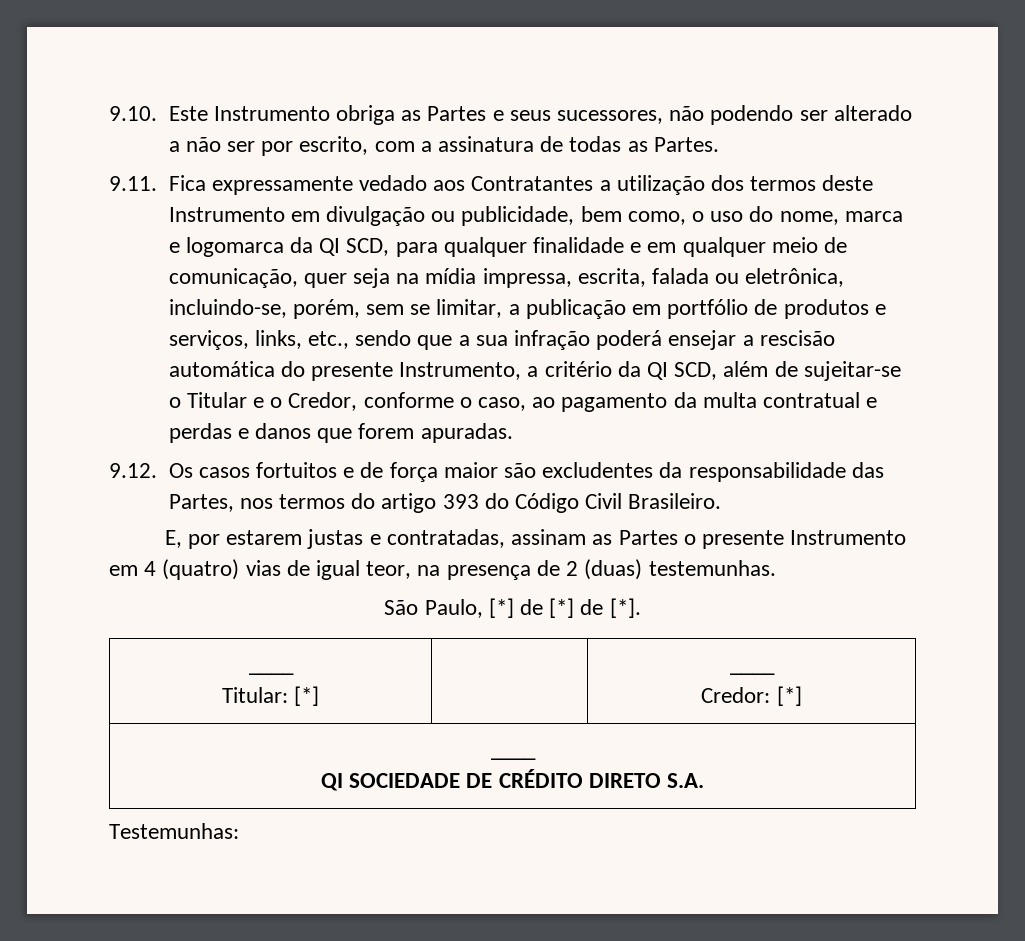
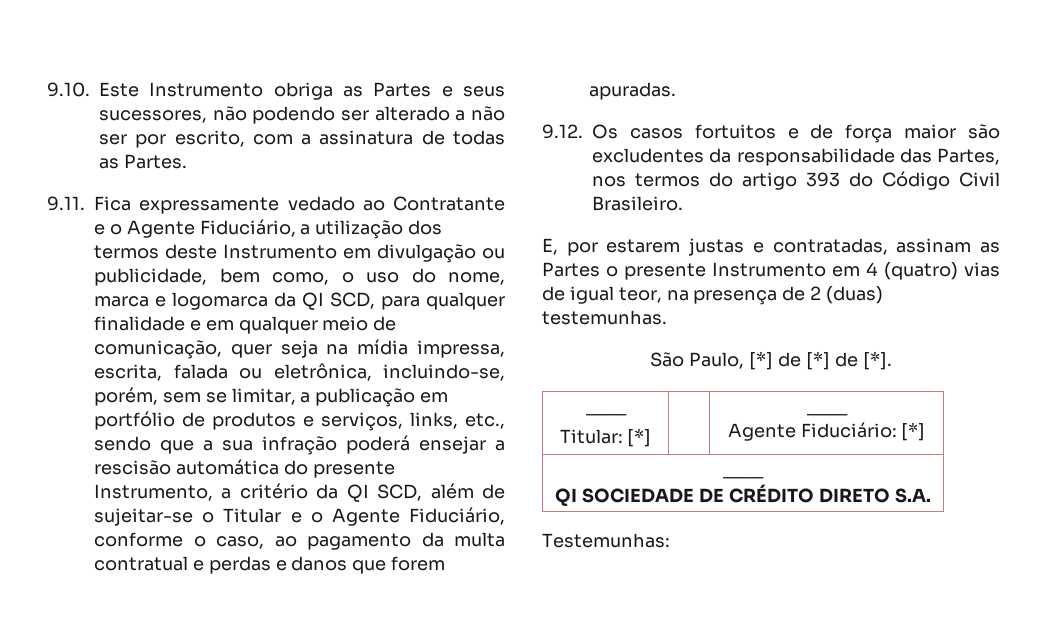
[433,176,594,191] aos Contratantes -> [362,196,505,211] [94,219,296,238] ao Contratante e o Agente Fiduciário,
[288,392,358,411] Credor, -> [331,507,506,526] Agente Fiduciário,
[701,687,771,703] Credor: -> [727,422,897,441] Agente Fiduciário:

